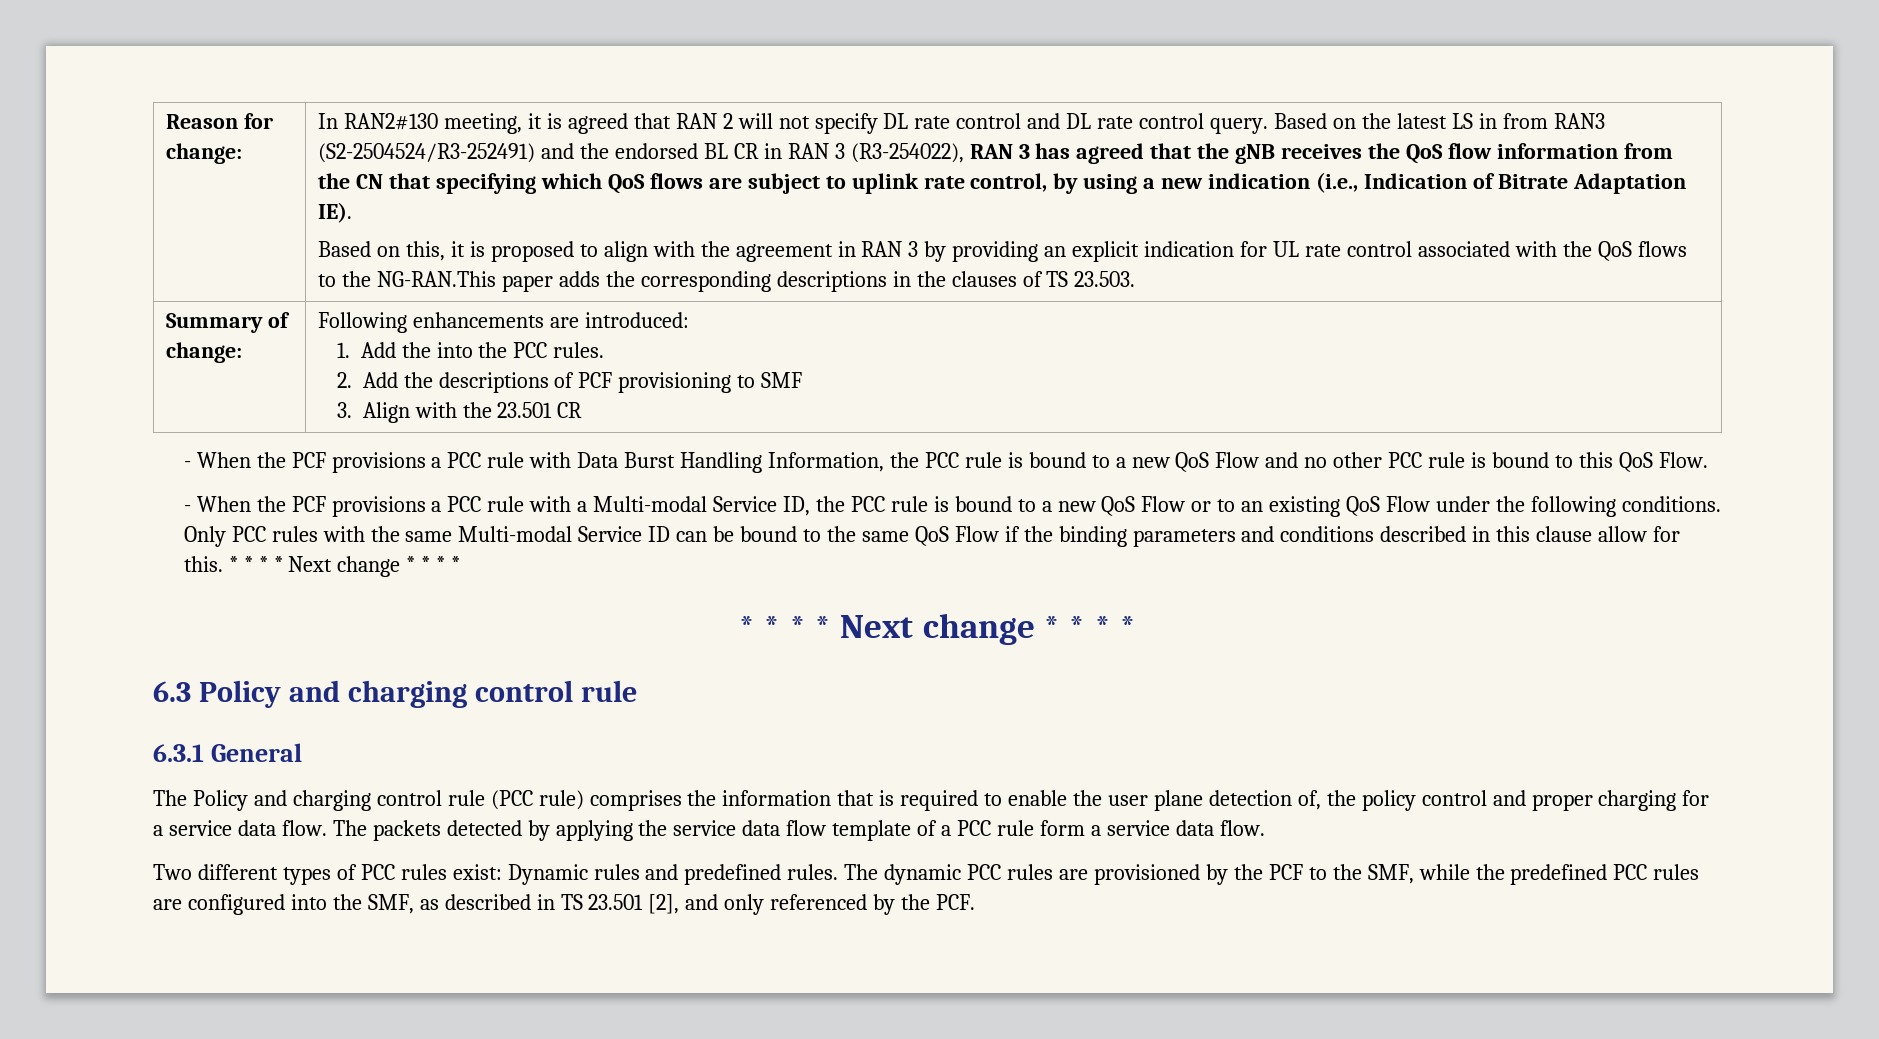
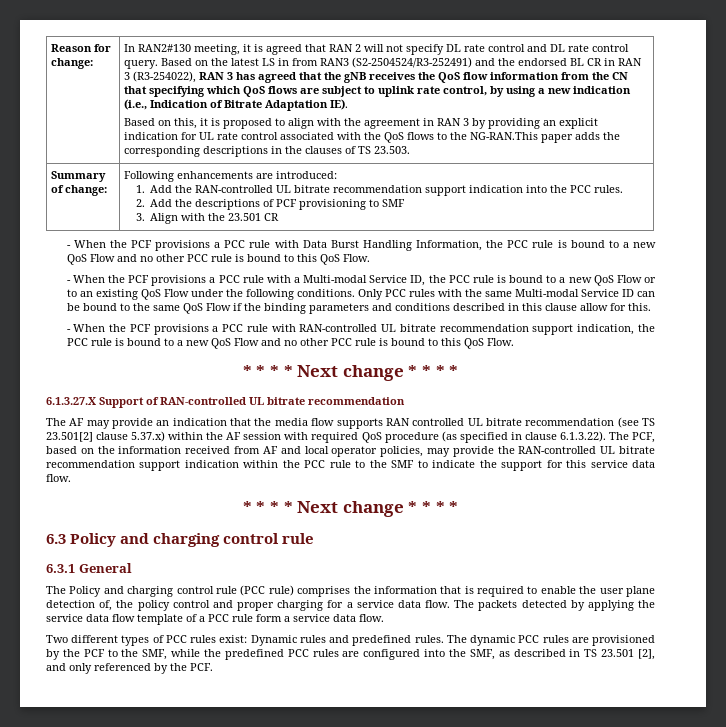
(431, 350) none -> [195,185,524,196] RAN-controlled UL bitrate recommendation support indication
(223, 564) none -> [66,324,655,335] [66,338,514,349] // - When the PCF provisions a PCC rule with RAN-controlled UL bitrate recommendation support indication, the PCC rule is bound to a new QoS Flow and no other PCC rule is bound to this QoS Flow. //
(461, 564) none -> [46,397,405,408] [46,417,656,429] [46,431,655,443] [46,446,655,457] [46,460,656,471] [46,474,71,482] // 6.1.3.27.X Support of RAN-controlled UL bitrate recommendation // The AF may provide an indication that the media flow supports RAN controlled UL bitrate recommendation (see TS 23.501[2] clause 5.37.x) within the AF session with required QoS procedure (as specified in clause 6.1.3.22). The PCF, based on the information received from AF and local operator policies, may provide the RAN-controlled UL bitrate recommendation support indication within the PCC rule to the SMF to indicate the support for this service data flow.

